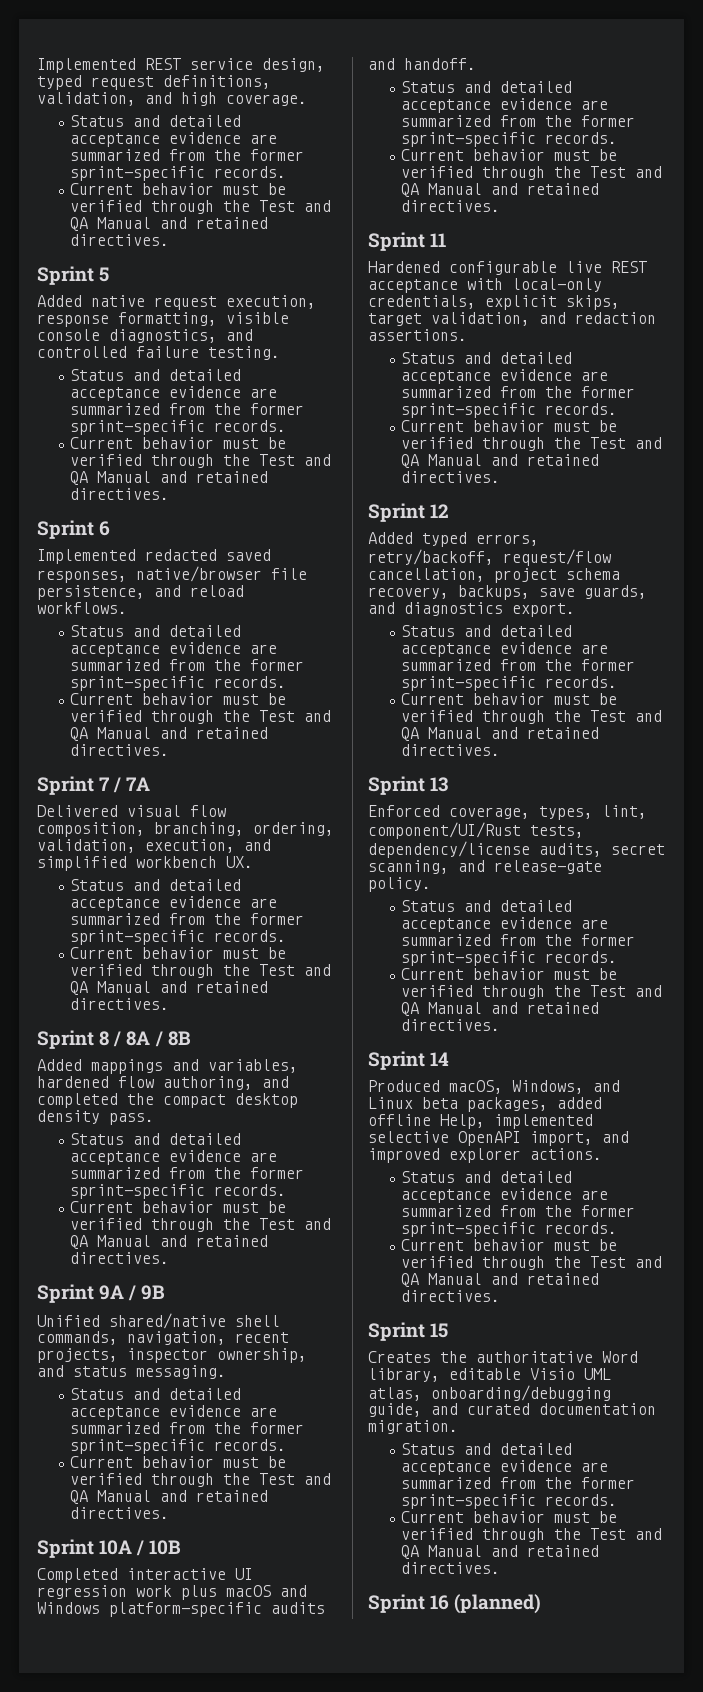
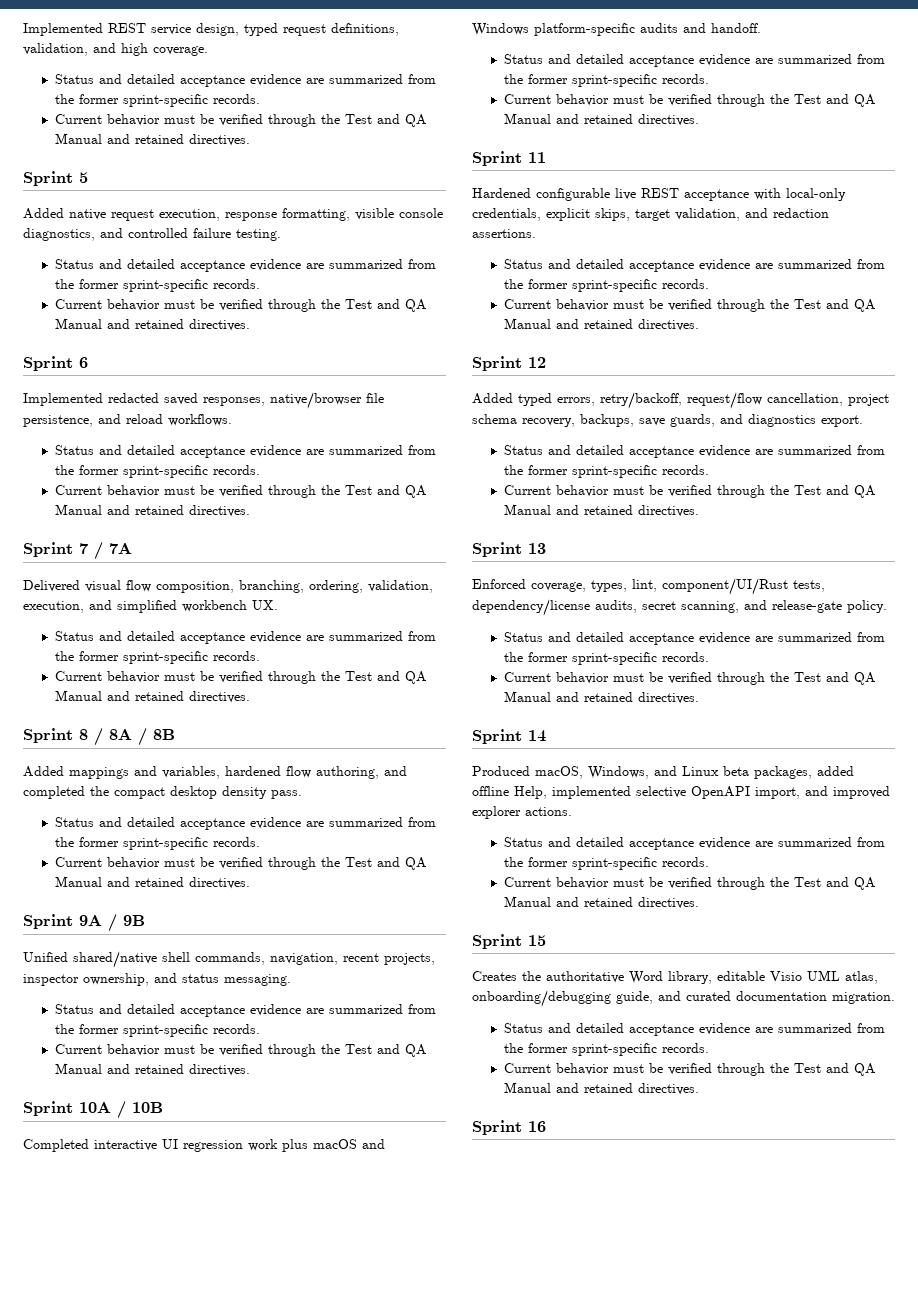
[454,1594,542,1614] (planned) -> (546, 1126) none

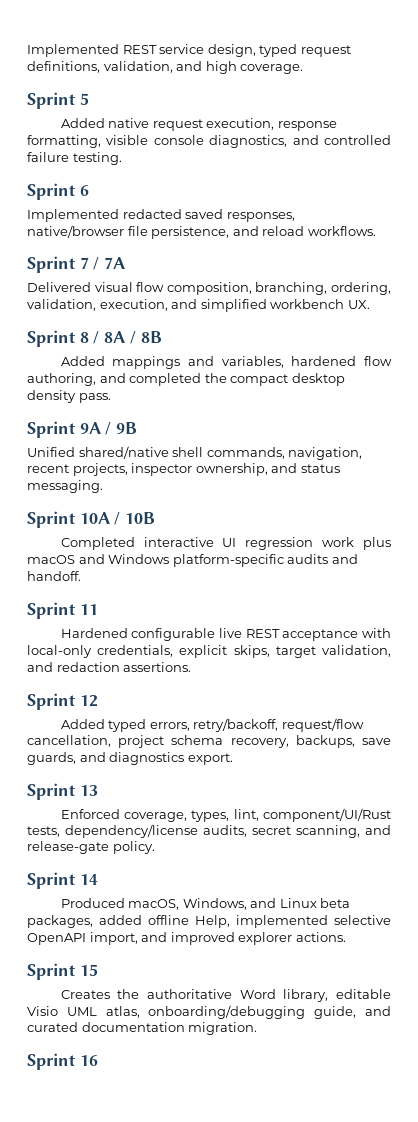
[54,74,436,87] [54,94,260,107] [54,114,427,127] [54,133,250,146] // Status and detailed acceptance evidence are summarized from the former sprint-specific records. // Current behavior must be verified through the Test and QA Manual and retained directives. -> (304, 69) none
[54,259,436,272] [54,279,260,292] [54,299,427,312] [54,318,250,331] // Status and detailed acceptance evidence are summarized from the former sprint-specific records. // Current behavior must be verified through the Test and QA Manual and retained directives. -> (122, 158) none
[54,445,436,458] [54,465,260,478] [54,485,427,498] [54,504,250,517] // Status and detailed acceptance evidence are summarized from the former sprint-specific records. // Current behavior must be verified through the Test and QA Manual and retained directives. -> (376, 231) none
[54,631,436,644] [54,651,260,664] [54,671,427,684] [54,690,250,703] // Status and detailed acceptance evidence are summarized from the former sprint-specific records. // Current behavior must be verified through the Test and QA Manual and retained directives. -> (370, 304) none
[54,817,436,830] [54,837,260,850] [54,857,427,870] [54,876,250,889] // Status and detailed acceptance evidence are summarized from the former sprint-specific records. // Current behavior must be verified through the Test and QA Manual and retained directives. -> (111, 398) none
[54,1004,436,1017] [54,1024,260,1037] [54,1044,427,1057] [54,1063,250,1076] // Status and detailed acceptance evidence are summarized from the former sprint-specific records. // Current behavior must be verified through the Test and QA Manual and retained directives. -> (103, 486) none
[503,54,885,67] [503,74,709,87] [503,94,876,107] [503,113,699,126] // Status and detailed acceptance evidence are summarized from the former sprint-specific records. // Current behavior must be verified through the Test and QA Manual and retained directives. -> (81, 576) none
[503,259,885,272] [503,279,709,292] [503,299,876,312] [503,318,699,331] // Status and detailed acceptance evidence are summarized from the former sprint-specific records. // Current behavior must be verified through the Test and QA Manual and retained directives. -> (192, 667) none
[503,445,885,458] [503,465,709,478] [503,485,876,498] [503,504,699,517] // Status and detailed acceptance evidence are summarized from the former sprint-specific records. // Current behavior must be verified through the Test and QA Manual and retained directives. -> (233, 759) none
[503,632,885,645] [503,652,709,665] [503,672,876,685] [503,691,699,704] // Status and detailed acceptance evidence are summarized from the former sprint-specific records. // Current behavior must be verified through the Test and QA Manual and retained directives. -> (155, 847) none
[503,837,885,850] [503,857,709,870] [503,877,876,890] [503,896,699,909] // Status and detailed acceptance evidence are summarized from the former sprint-specific records. // Current behavior must be verified through the Test and QA Manual and retained directives. -> (346, 937) none
[503,1023,885,1036] [503,1043,709,1056] [503,1063,876,1076] [503,1082,699,1095] // Status and detailed acceptance evidence are summarized from the former sprint-specific records. // Current behavior must be verified through the Test and QA Manual and retained directives. -> (258, 1028) none

